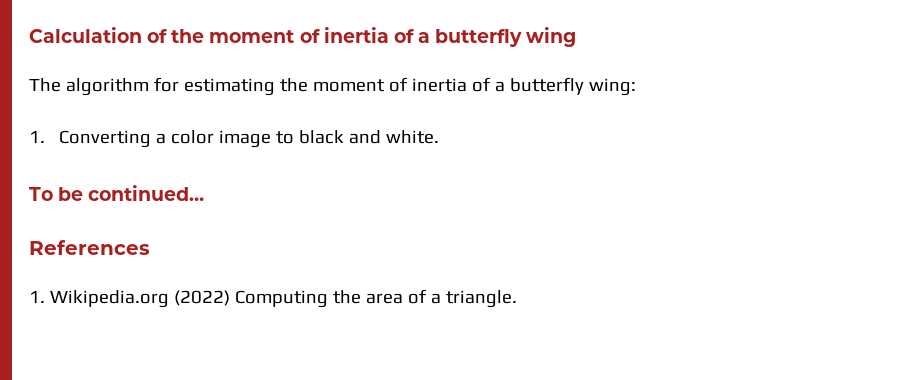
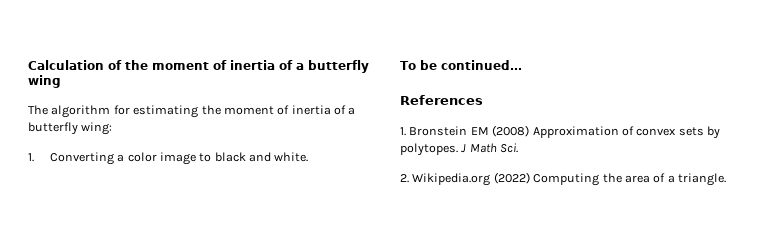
(45, 297) none -> [409,125,720,139] [400,143,519,156] [400,174,409,183] Bronstein EM (2008) Approximation of convex sets by polytopes. J Math Sci. // 2.

